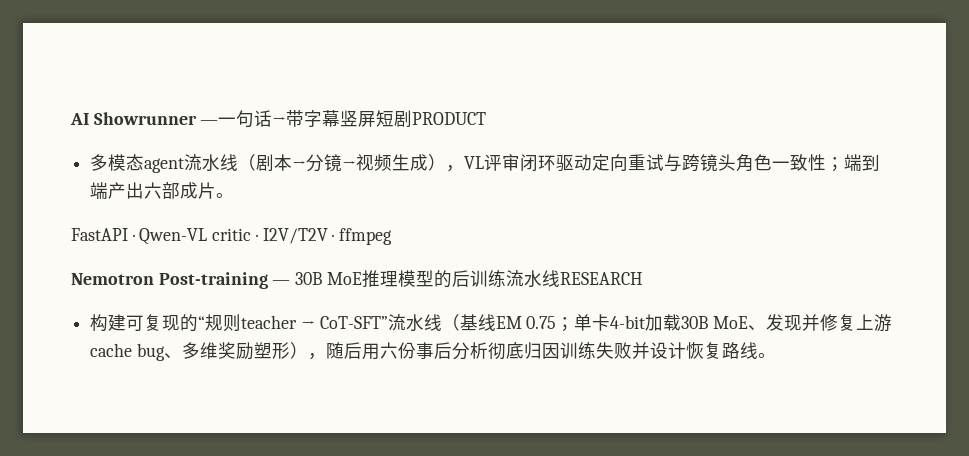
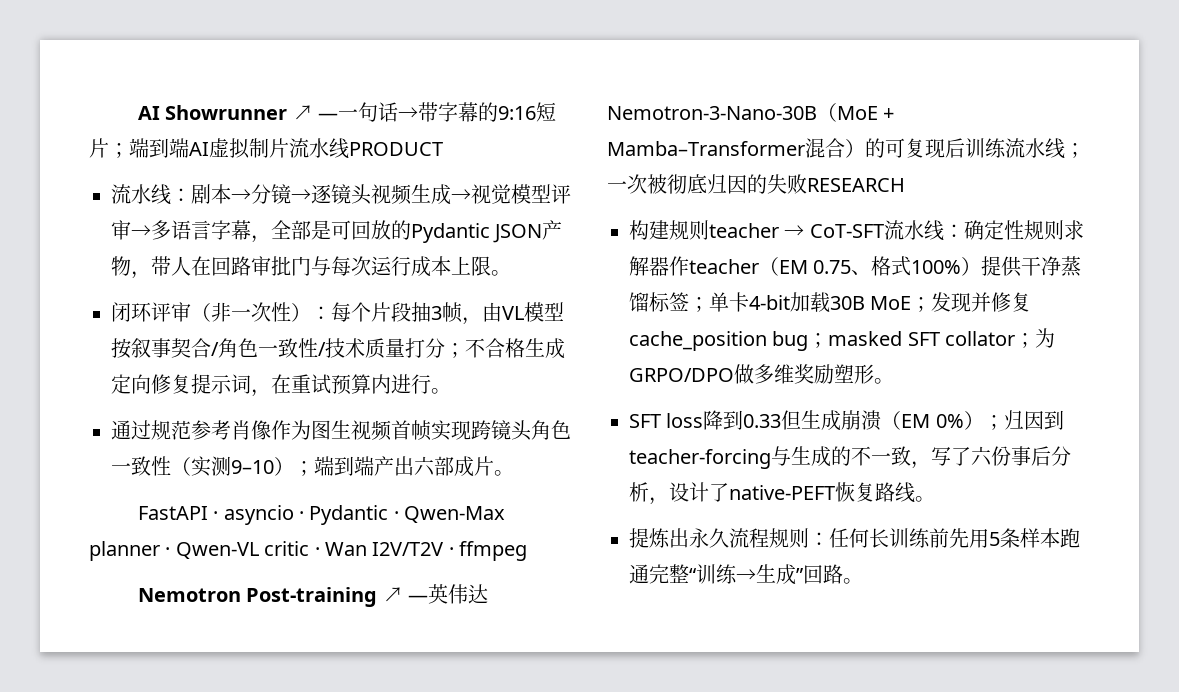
(197, 118) none -> [292,105,313,120] ↗
[340,110,487,127] [90,154,257,173] 竖屏短剧PRODUCT // 多模态agent流水线（ -> [478,102,557,122] [89,138,443,159] [111,184,191,205] 的9:16短片；端到端AI虚拟制片流水线PRODUCT // 流水线：
(357, 164) none -> [311,184,372,205] 逐镜头
[428,154,683,172] ），VL评审闭环驱动定向重试与 -> [451,184,571,204] [111,220,563,243] [111,256,511,279] [111,302,564,325] [111,338,565,359] [111,374,451,397] [111,420,471,441] →视觉模型评审→多语言字幕，全部是可回放的Pydantic JSON产物，带人在回路审批门与每次运行成本上限。 // 闭环评审（非一次性）：每个片段抽3帧，由VL模型按叙事契合/角色一致性/技术质量打分；不合格生成定向修复提示词，在重试预算内进行。 // 通过规范参考肖像作为图生视频首帧实现
(827, 162) none -> [171,456,294,477] （实测9–10）
(135, 237) none -> [223,505,506,525] [89,541,171,561] asyncio · Pydantic · Qwen-Max planner ·
(258, 237) none -> [325,542,367,556] Wan
[272,270,643,288] [90,314,557,332] — 30B MoE推理模型的后训练流水线RESEARCH // 构建可复现的“规则teacher → CoT-SFT”流水线（基线EM 0.75 -> [382,584,489,604] [607,103,895,122] [607,138,1085,159] [607,174,905,194] [629,220,1084,241] [629,256,1082,277] [629,292,689,312] ↗ —英伟达Nemotron-3-Nano-30B（MoE + Mamba–Transformer混合）的可复现后训练流水线；一次被彻底归因的失败RESEARCH // 构建规则teacher → CoT-SFT流水线：确定性规则求解器作teacher（EM 0.75、格式100%）提供干净蒸馏标签
[748,325,767,330] 、 -> [911,297,932,312] ；
[856,314,893,332] [90,342,758,361] 上游cache bug、多维奖励塑形），随后用六份事后分析彻底归因训练失败并设计恢复路线 -> [629,328,1056,351] [629,364,894,384] [629,410,1064,431] [629,446,1071,469] [629,482,935,505] [629,528,1080,548] [629,564,843,585] cache_position bug；masked SFT collator；为GRPO/DPO做多维奖励塑形。 // SFT loss降到0.33但生成崩溃（EM 0%）；归因到teacher-forcing与生成的不一致，写了六份事后分析，设计了native-PEFT恢复路线。 // 提炼出永久流程规则：任何长训练前先用5条样本跑通完整“训练→生成”回路

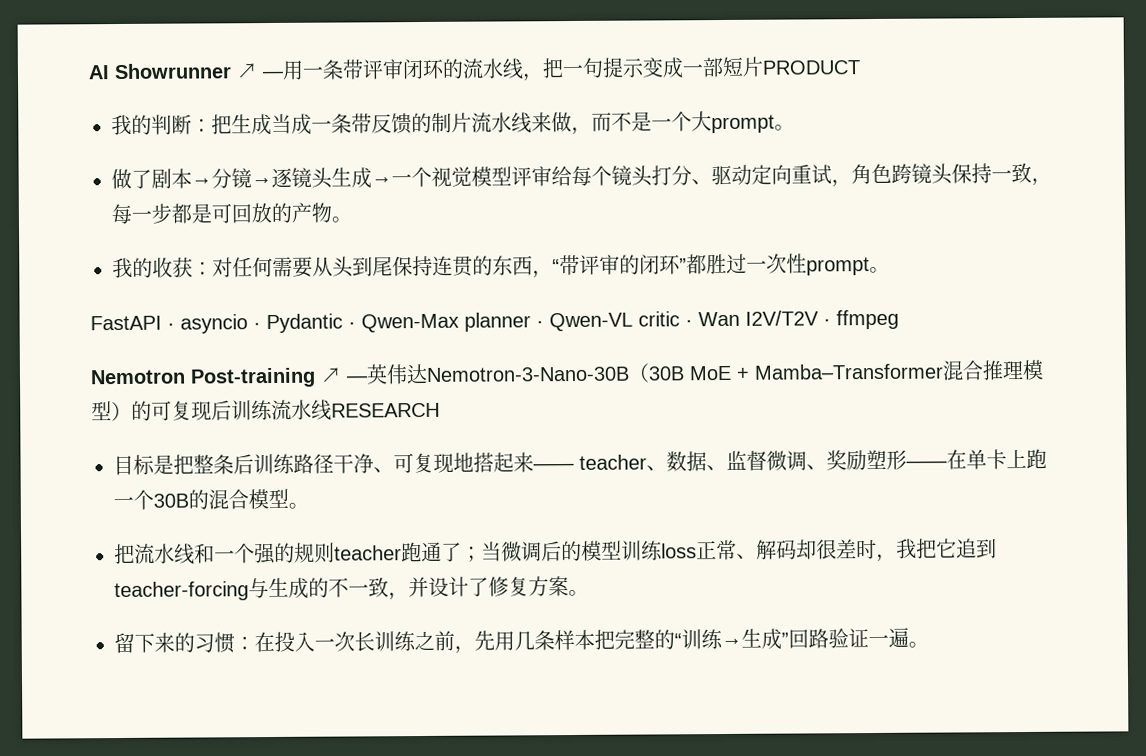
[338,102,557,122] [89,138,443,159] [111,184,191,205] 一句话→带字幕的9:16短片；端到端AI虚拟制片流水线PRODUCT // 流水线： -> [282,56,860,82] [111,111,795,136] [111,168,152,190] 用一条带评审闭环的流水线，把一句提示变成一部短片PRODUCT // 我的判断：把生成当成一条带反馈的制片流水线来做，而不是一个大prompt。 // 做了
[371,184,412,205] 视频 -> (333, 178) none
(471, 195) none -> [391,166,432,188] 一个
[131,220,563,243] [111,256,511,279] [111,302,564,325] [111,338,565,359] [111,374,451,397] [111,420,571,441] [111,456,494,477] →多语言字幕，全部是可回放的Pydantic JSON产物，带人在回路审批门与每次运行成本上限。 // 闭环评审（非一次性）：每个片段抽3帧，由VL模型按叙事契合/角色一致性/技术质量打分；不合格生成定向修复提示词，在重试预算内进行。 // 通过规范参考肖像作为图生视频首帧实现跨镜头角色一致性（实测9–10）；端到端产出六部成片 -> [551,162,1052,188] [111,202,352,225] [112,253,870,279] 给每个镜头打分、驱动定向重试，角色跨镜头保持一致，每一步都是可回放的产物。 // 我的收获：对任何需要从头到尾保持连贯的东西，“带评审的闭环”都胜过一次性prompt
(837, 112) none -> [648,366,685,381] 30B
(845, 148) none -> [982,359,1044,381] [91,401,112,421] 推理模型
[1065,143,1085,158] [607,174,905,194] [629,220,1084,241] [629,256,1082,277] [629,292,1032,313] [629,328,1056,351] [629,364,894,384] [629,410,1044,431] ；一次被彻底归因的失败RESEARCH // 构建规则teacher → CoT-SFT流水线：确定性规则求解器作teacher（EM 0.75、格式100%）提供干净蒸馏标签；单卡4-bit加载30B MoE；发现并修复cache_position bug；masked SFT collator；为GRPO/DPO做多维奖励塑形。 // SFT loss降到0.33但生成崩溃（EM 0%）；归因 -> [331,402,440,418] [113,448,1047,476] [113,488,309,510] [114,538,977,565] RESEARCH // 目标是把整条后训练路径干净、可复现地搭起来—— teacher、数据、监督微调、奖励塑形——在单卡上跑一个30B的混合模型。 // 把流水线和一个强的规则teacher跑通了；当微调后的模型训练loss正常、解码却很差时，我把它追
[931,446,1071,466] [629,482,935,505] [629,528,1080,548] [629,564,689,584] 写了六份事后分析，设计了native-PEFT恢复路线。 // 提炼出永久流程规则：任何长训练前先用5条样本跑通完整 -> [408,576,589,598] [114,629,675,654] 并设计了修复方案。 // 留下来的习惯：在投入一次长训练之前，先用几条样本把完整的
(843, 574) none -> [828,627,909,649] 验证一遍

